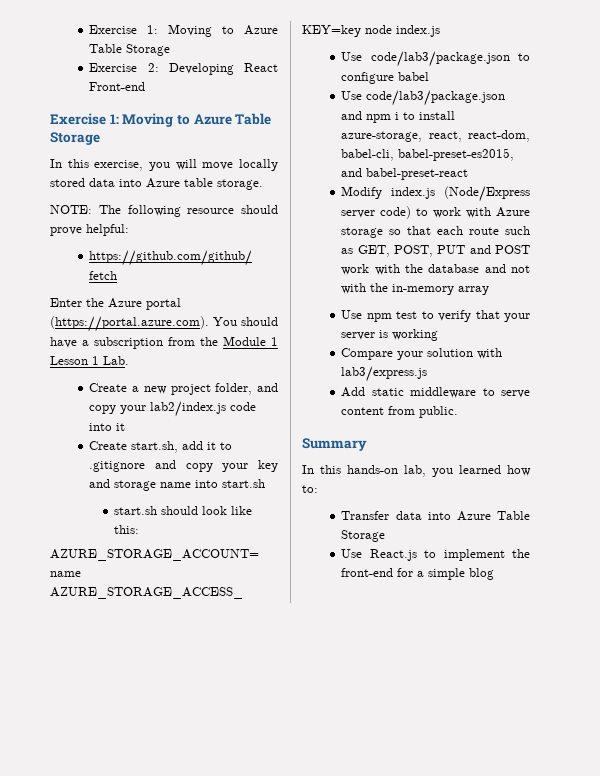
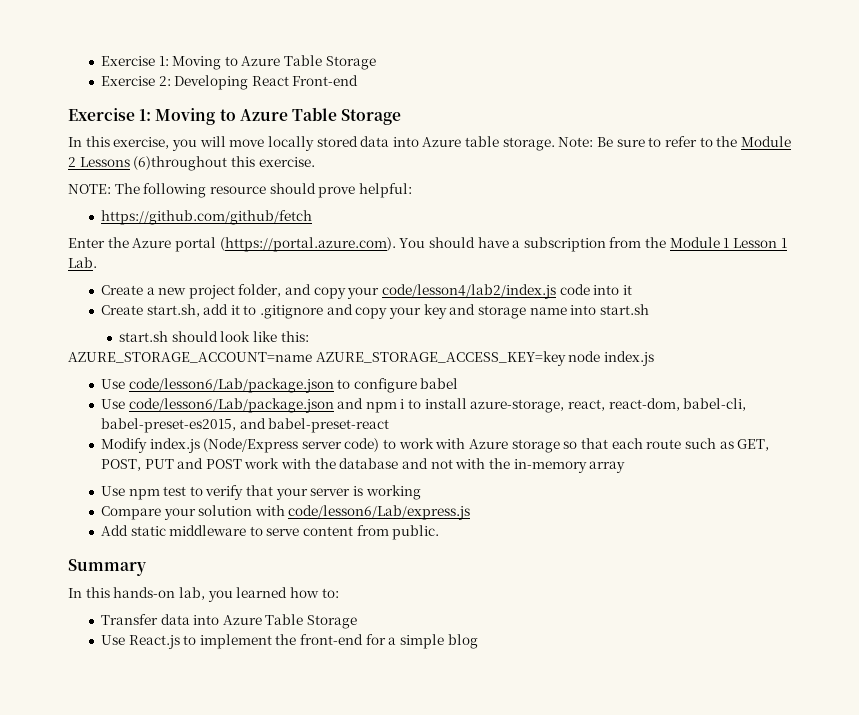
(263, 184) none -> [558,136,791,147] [68,156,315,171] Note: Be sure to refer to the Module 2 Lessons (6)throughout this exercise.
[150,401,227,417] lab2/index.js -> [382,284,557,299] code/lesson4/lab2/index.js
[370,51,510,67] code/lab3/package.json -> [128,378,334,393] code/lesson6/Lab/package.json
[366,90,506,106] code/lab3/package.json -> [128,398,334,413] code/lesson6/Lab/package.json
[341,366,428,382] lab3/express.js -> [288,505,471,520] code/lesson6/Lab/express.js

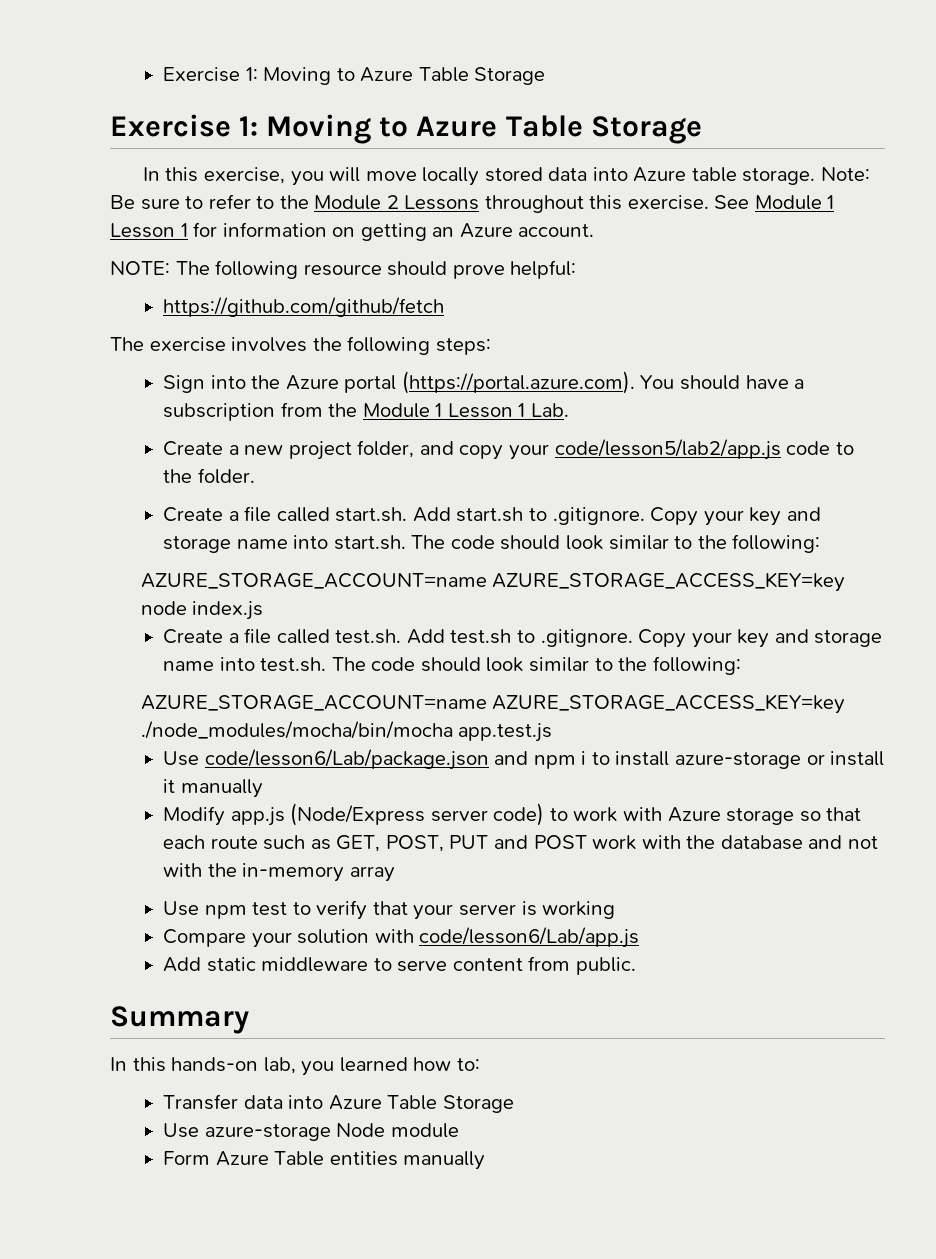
[100,55,376,70] [100,75,359,90] Exercise 1: Moving to Azure Table Storage // Exercise 2: Developing React Front-end -> [163,67,546,85] Exercise 1: Moving to Azure Table Storage
[133,156,228,171] (6)throughout -> [484,195,584,213] throughout
(315, 162) none -> [714,195,835,210] [110,222,595,241] See Module 1 Lesson 1 for information on getting an Azure account.
[68,238,105,248] Enter -> [110,336,491,355] [163,375,246,393] The exercise involves the following steps: // Sign into
[382,284,632,299] [100,304,649,319] [118,331,309,342] [68,351,654,366] [100,378,459,393] code/lesson4/lab2/index.js code into it // Create start.sh, add it to .gitignore and copy your key and storage name into start.sh // start.sh should look like this: // AZURE_STORAGE_ACCOUNT=name AZURE_STORAGE_ACCESS_KEY=key node index.js // Use code/lesson6/Lab/package.json to configure babel -> [554,439,854,460] [163,468,255,484] [163,506,821,526] [163,534,821,553] [140,572,846,592] [140,601,264,620] [163,628,883,648] [163,656,741,675] [140,694,846,714] [140,721,553,742] code/lesson5/lab2/app.js code to the folder. // Create a file called start.sh. Add start.sh to .gitignore. Copy your key and storage name into start.sh. The code should look similar to the following: // AZURE_STORAGE_ACCOUNT=name AZURE_STORAGE_ACCESS_KEY=key node index.js // Create a file called test.sh. Add test.sh to .gitignore. Copy your key and storage name into test.sh. The code should look similar to the following: // AZURE_STORAGE_ACCOUNT=name AZURE_STORAGE_ACCESS_KEY=key ./node_modules/mocha/bin/mocha app.test.js
[470,398,747,413] [100,418,390,433] azure-storage, react, react-dom, babel-cli, babel-preset-es2015, and babel-preset-react -> [675,751,885,769] [163,779,263,798] azure-storage or install it manually
[149,438,200,453] index.js -> [230,807,285,826] app.js
[288,505,471,520] code/lesson6/Lab/express.js -> [419,927,640,948] code/lesson6/Lab/app.js
[128,634,478,649] React.js to implement the front-end for a simple blog -> [204,1123,459,1141] [163,1151,486,1170] azure-storage Node module // Form Azure Table entities manually

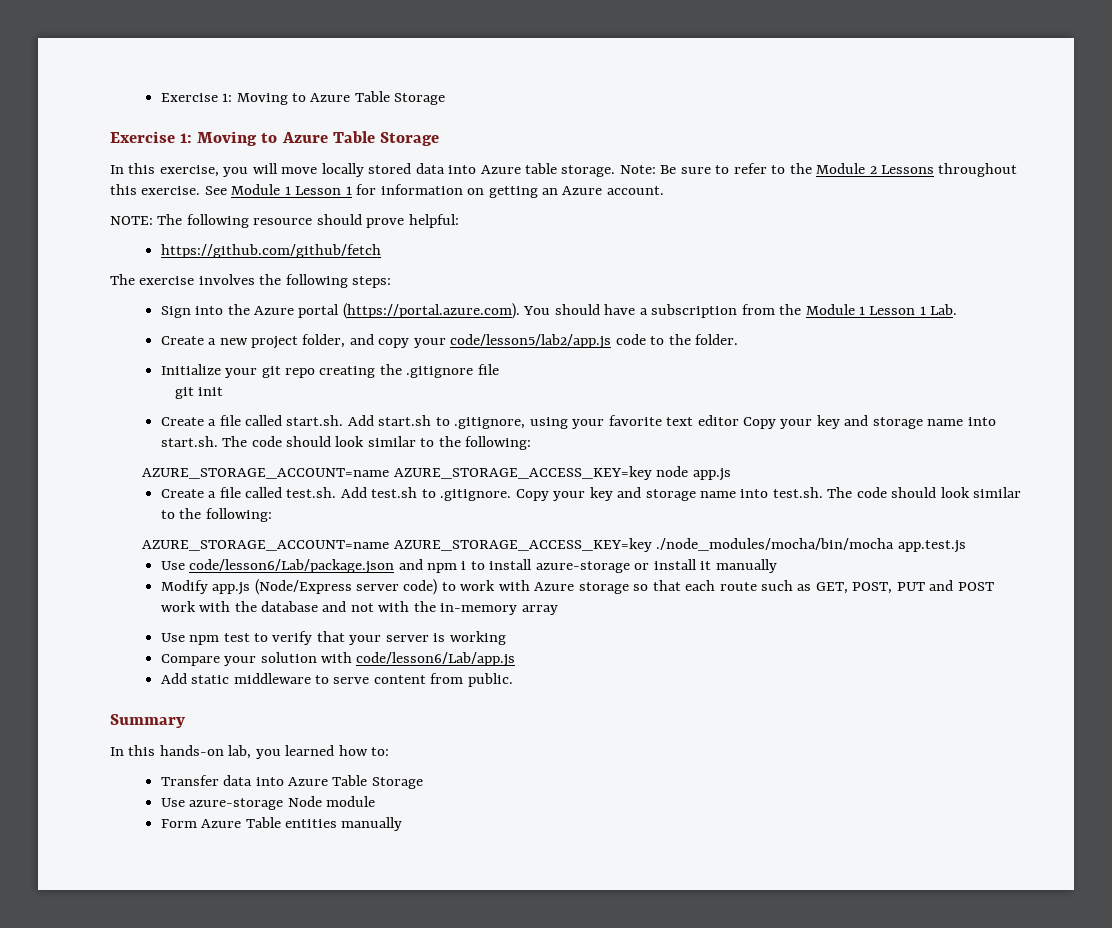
(255, 476) none -> [160,364,499,378] [174,387,224,399] // Initialize your git repo creating the .gitignore file // git init
[552,507,645,525] .gitignore. -> [454,415,739,429] .gitignore, using your favorite text editor
[192,601,264,620] index.js -> [692,468,731,481] app.js

